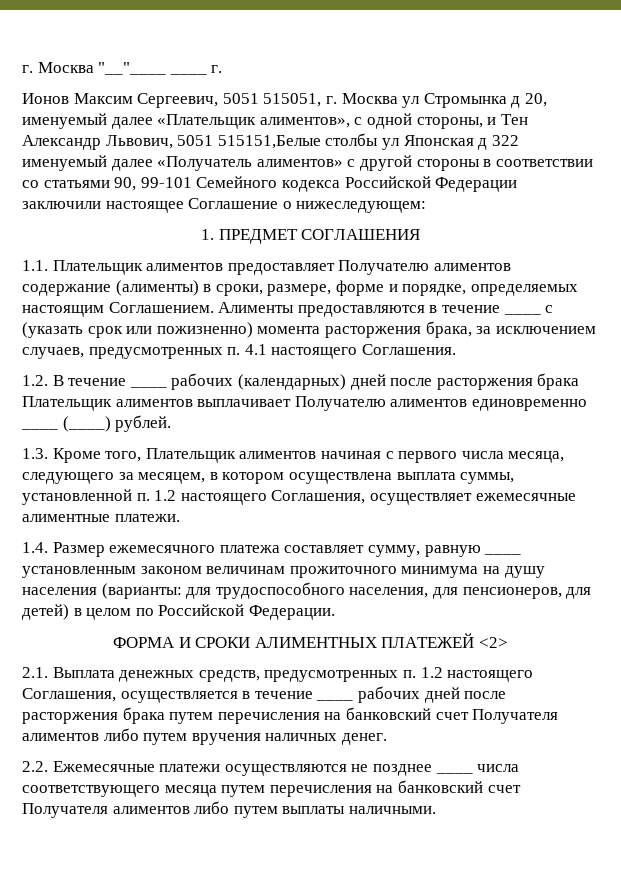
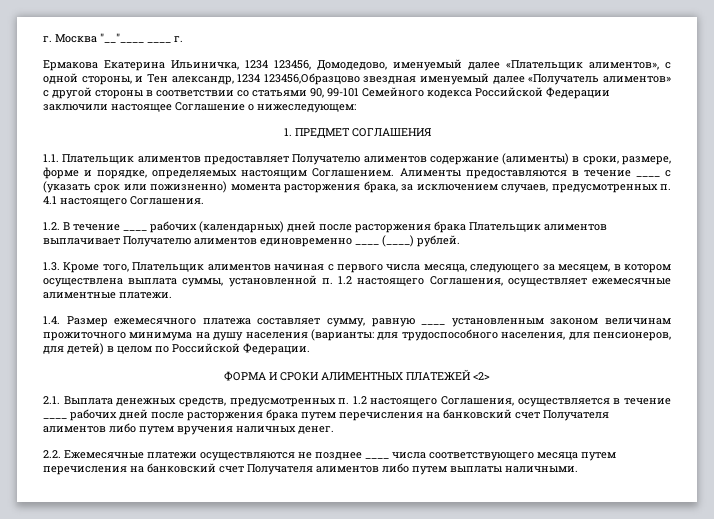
[22,93,547,108] Ионов Максим Сергеевич, 5051 515051, г. Москва ул Стромынка д 20, -> [43,60,387,71] Ермакова Екатерина Ильиничка, 1234 123456, Домодедово,
[22,133,519,150] Александр Львович, 5051 515151,Белые столбы ул Японская д 322 -> [171,73,417,85] александр, 1234 123456,Образцово звездная

